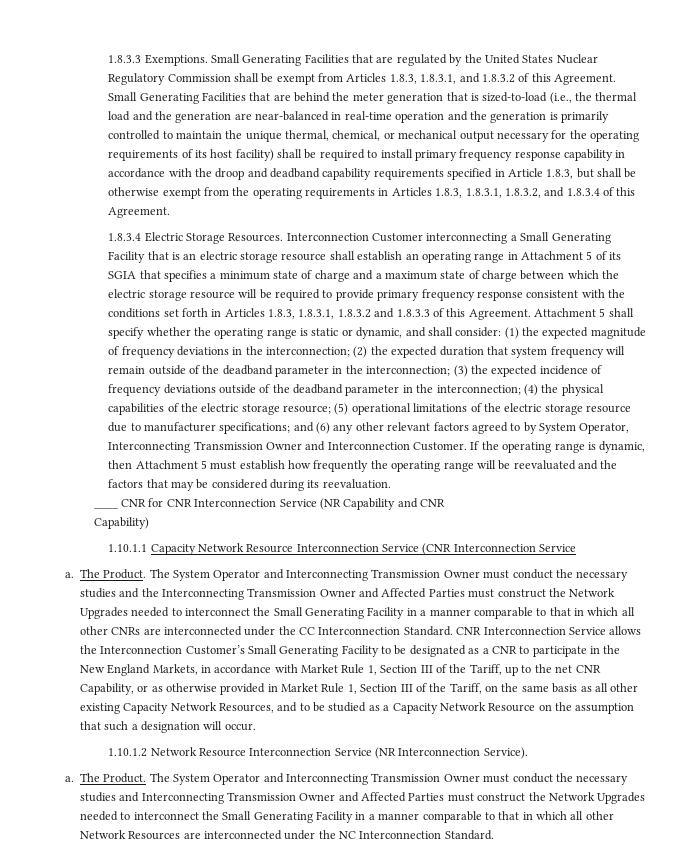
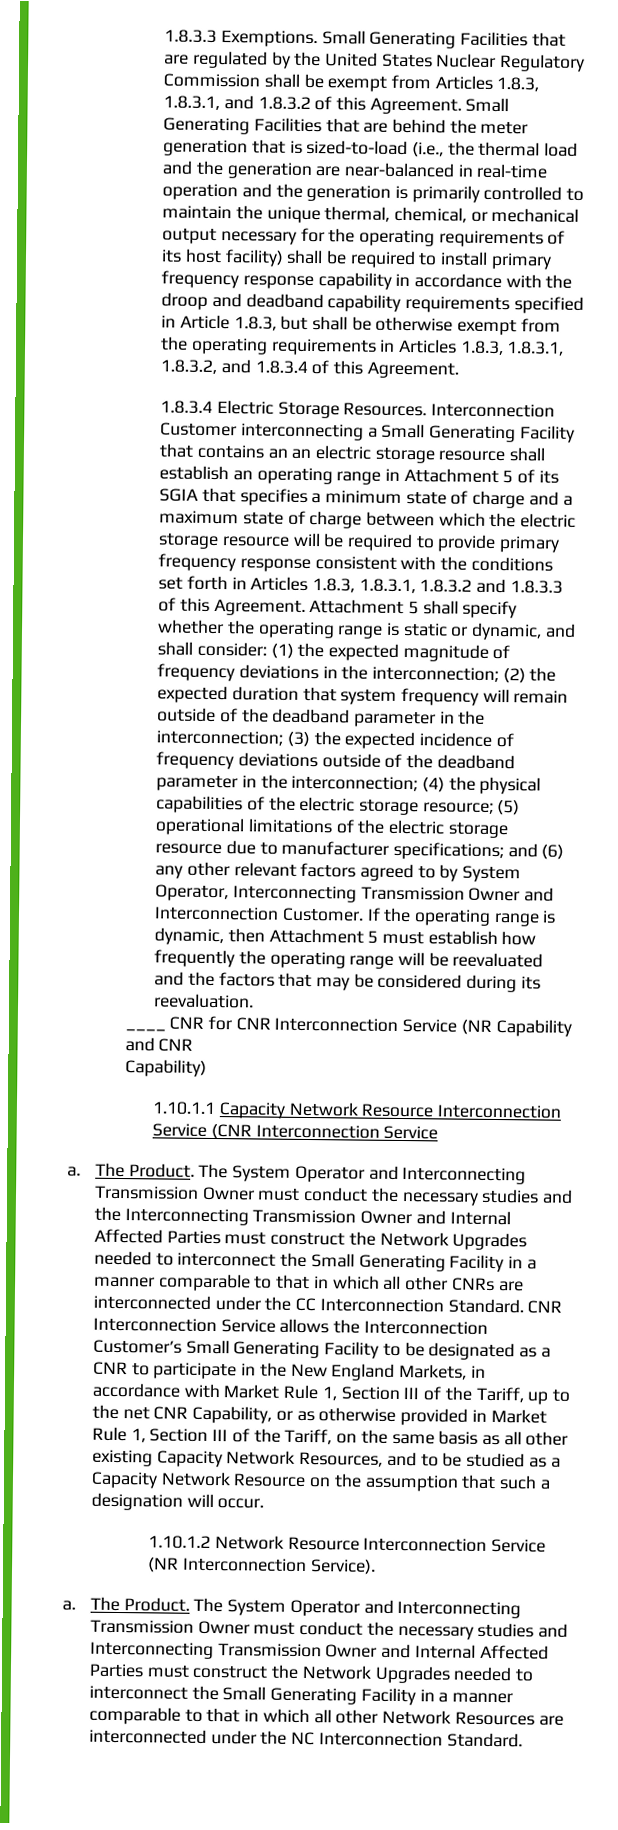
[171,252,180,260] is -> [196,444,288,459] contains an
(380, 593) none -> [449,1210,511,1226] Internal
(359, 797) none -> [414,1644,476,1659] Internal

